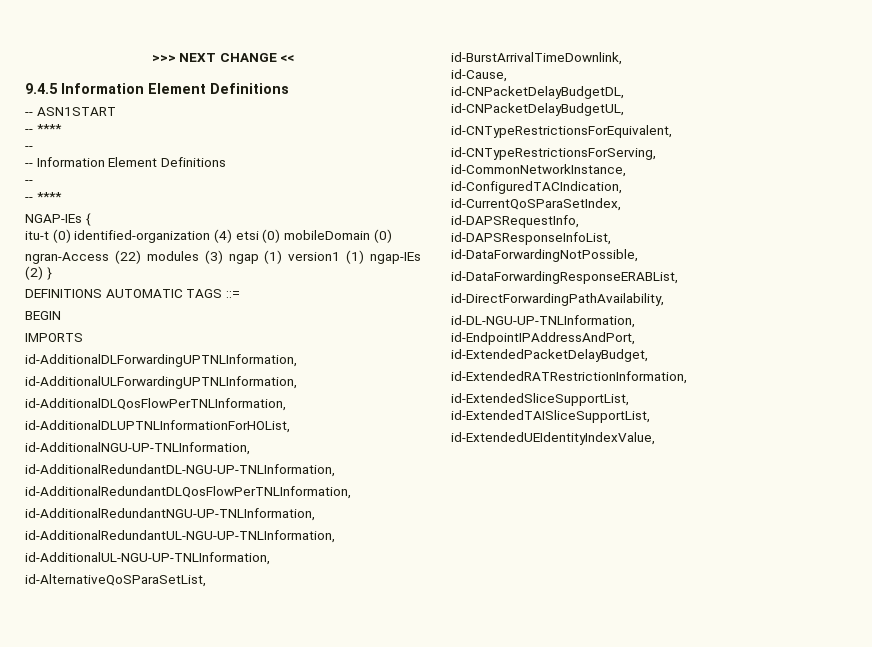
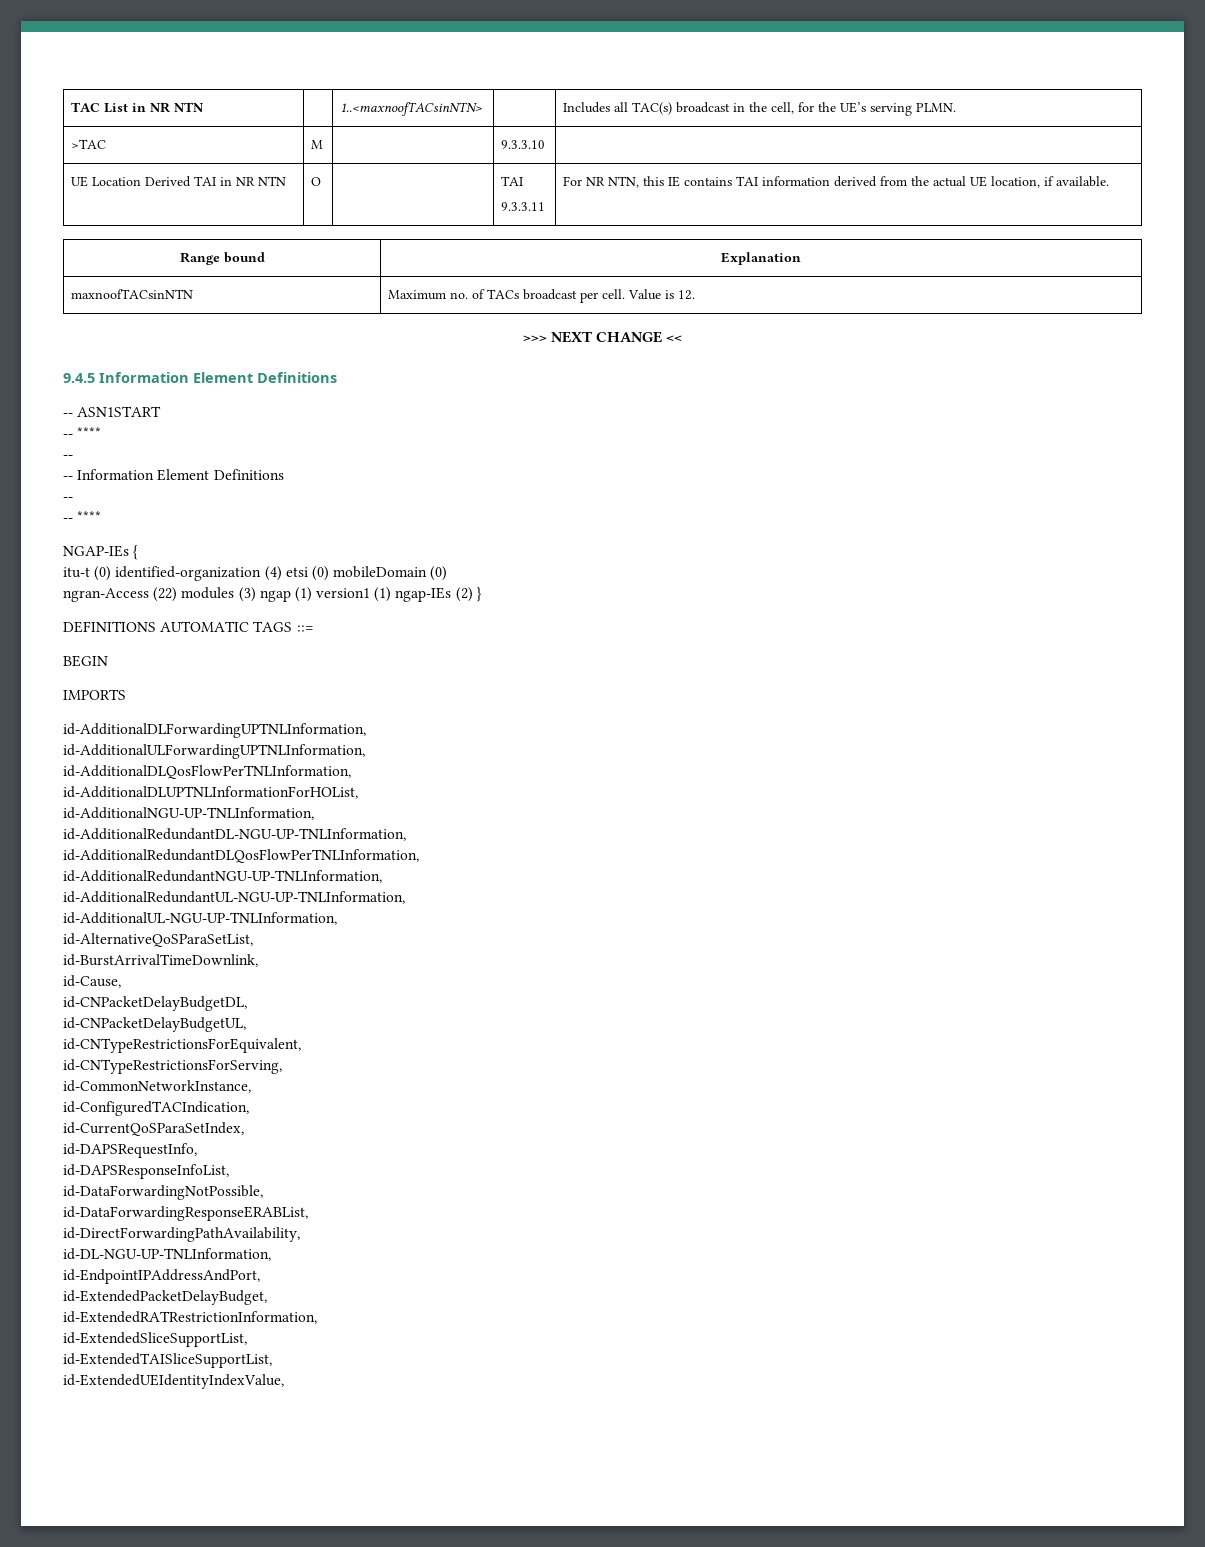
(151, 58) none -> [70,102,204,113] [339,102,482,116] [562,102,956,116] [70,139,106,149] [310,140,323,149] [500,140,545,149] [70,176,286,187] [310,177,321,186] [500,176,523,186] [500,202,545,211] [562,176,1109,188] [179,252,265,265] [721,252,801,265] [70,289,193,299] [387,289,695,303] TAC List in NR NTN | | 1..<maxnoofTACsinNTN> | | Includes all TAC(s) broadcast in the cell, for the UE’s serving PLMN. // >TAC | M | | 9.3.3.10 | // UE Location Derived TAI in NR NTN | O | | TAI // 9.3.3.11 | For NR NTN, this IE contains TAI information derived from the actual UE location, if available. // Range bound | Explanation // maxnoofTACsinNTN | Maximum no. of TACs broadcast per cell. Value is 12. //

